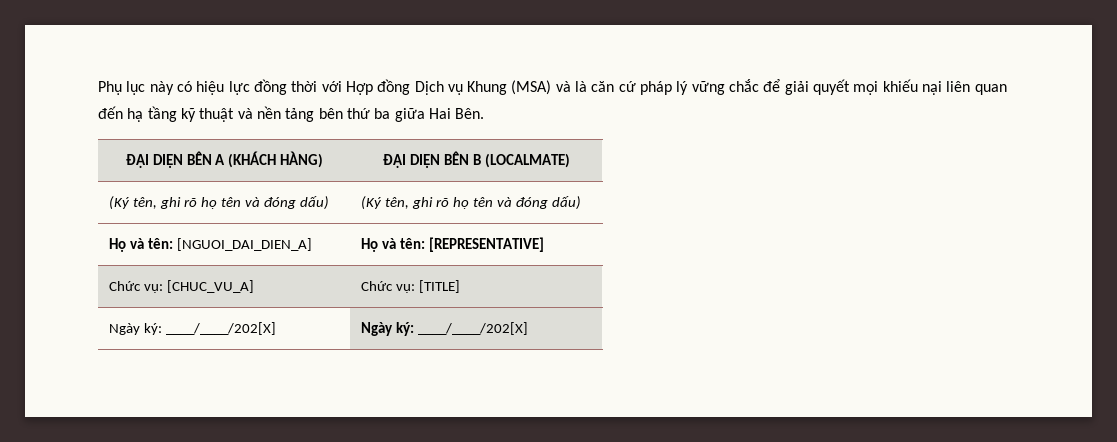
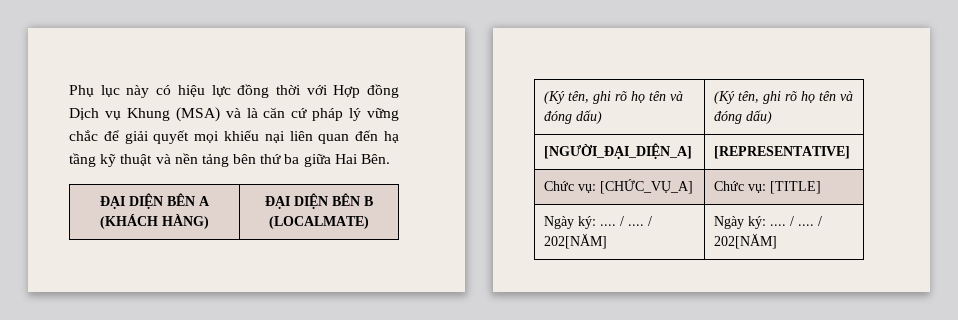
[109,238,312,252] [361,238,426,252] Họ và tên: [NGUOI_DAI_DIEN_A] | Họ và tên: -> [544,143,693,159] [NGƯỜI_ĐẠI_DIỆN_A] |
[167,280,255,293] [CHUC_VU_A] -> [600,179,694,194] [CHỨC_VỤ_A]
[166,322,277,335] [361,322,529,336] ____/____/202[X] | Ngày ký: ____/____/202[X] -> [600,216,653,226] [544,233,608,249] [714,216,823,229] [714,233,778,249] .... / .... / 202[NĂM] | Ngày ký: .... / .... / 202[NĂM]

